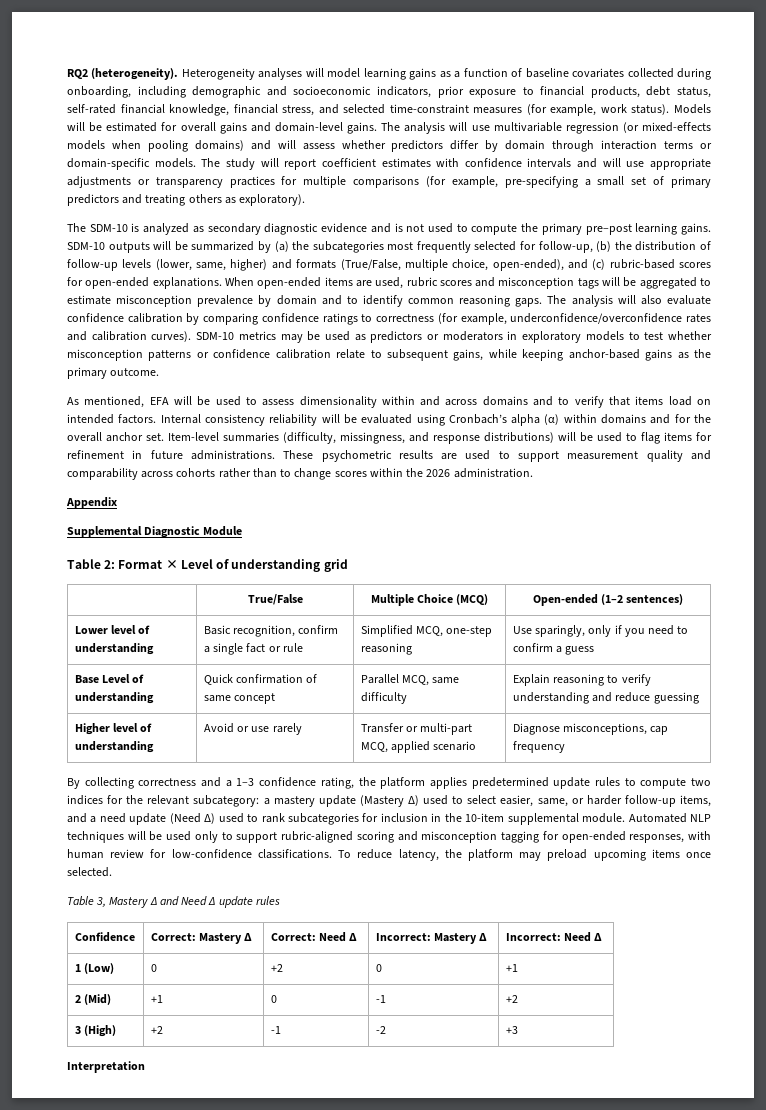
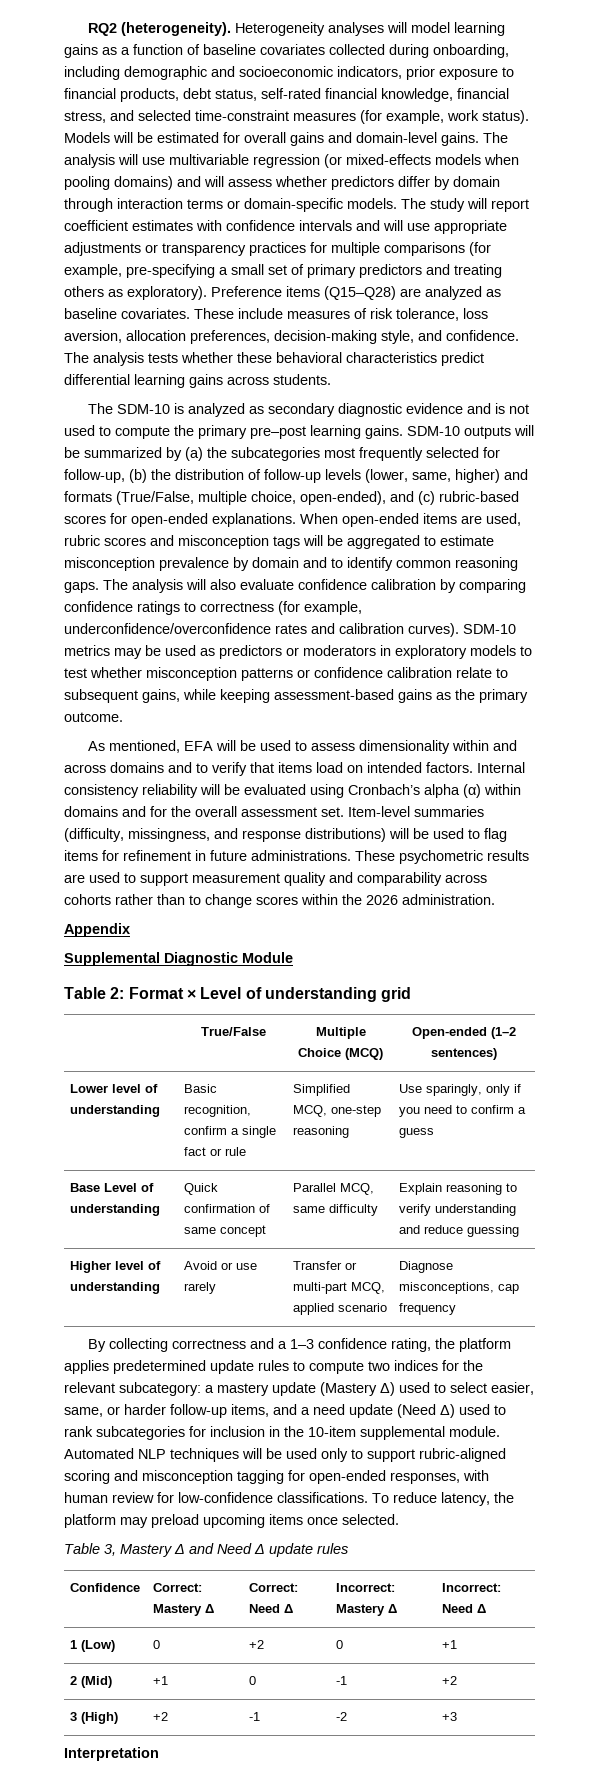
(306, 200) none -> [211,286,501,300] [64,308,488,321] [64,330,519,344] [64,352,484,366] [64,374,331,388] Preference items (Q15–Q28) are analyzed as baseline covariates. These include measures of risk tolerance, loss aversion, allocation preferences, decision-making style, and confidence. The analysis tests whether these behavioral characteristics predict differential learning gains across students.
[568,349,640,359] anchor-based -> [274,689,394,700] assessment-based
[106,432,143,442] anchor -> [241,807,317,817] assessment

